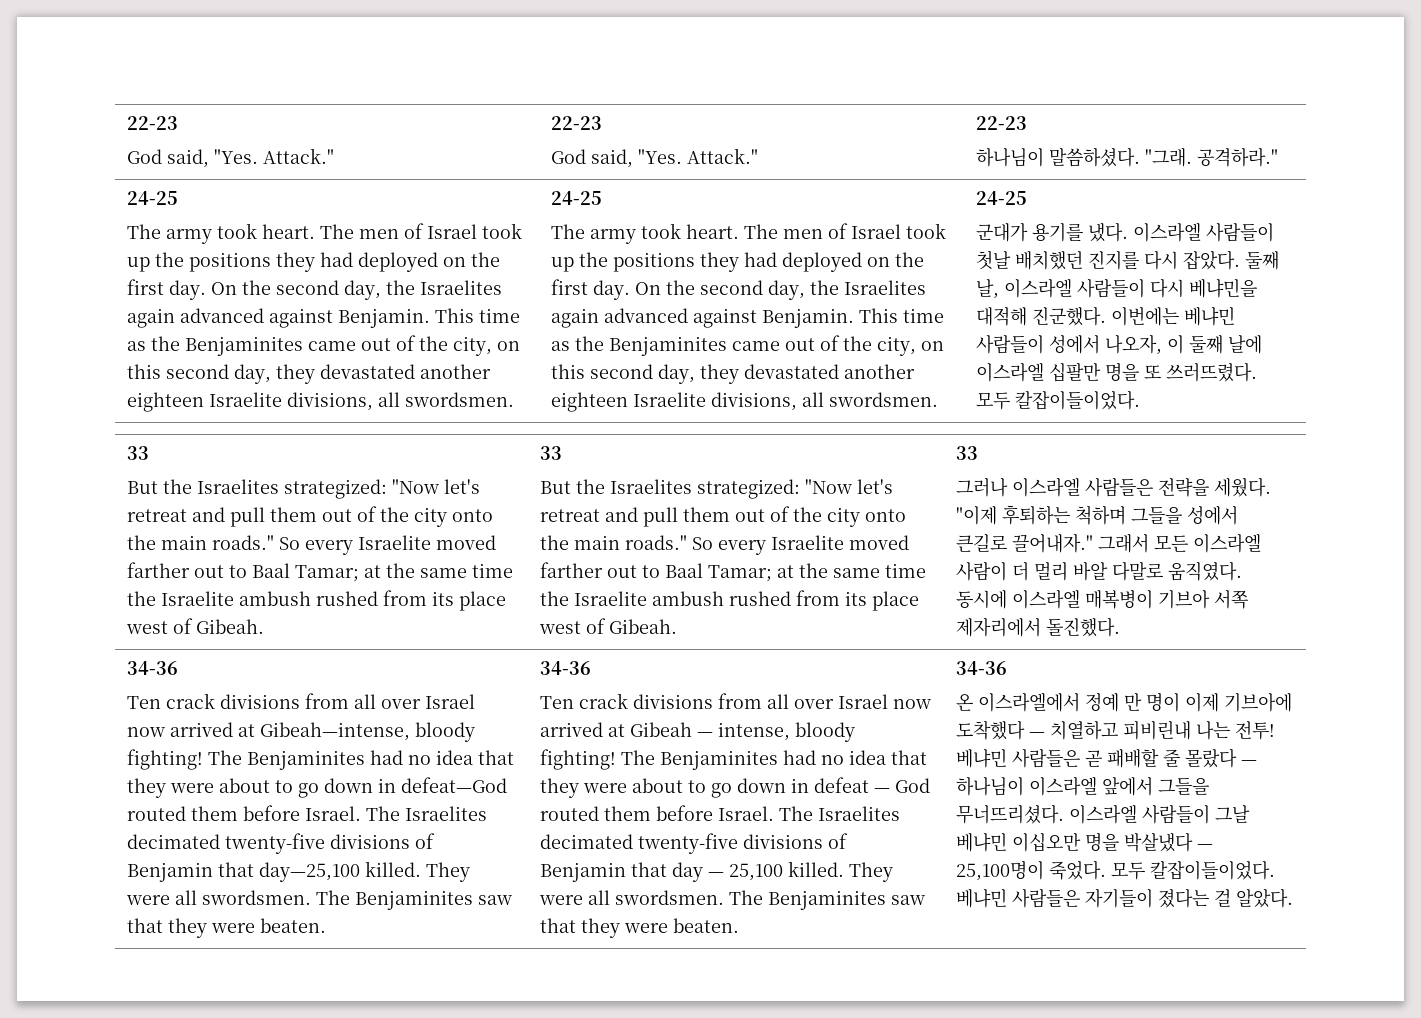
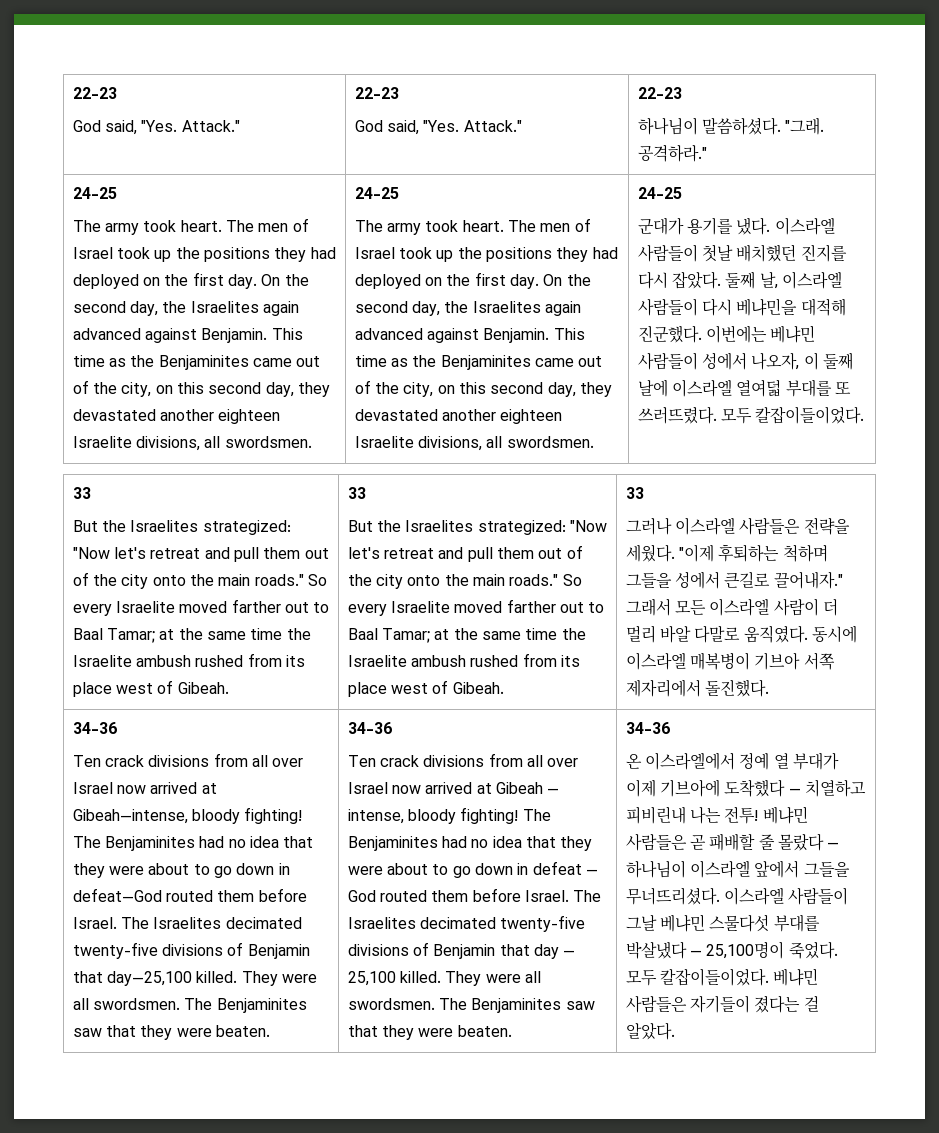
[1049,362,1140,382] 십팔만 명을 -> [736,379,832,397] 열여덟 부대를
[1124,692,1181,712] 만 명이 -> [773,752,839,770] 열 부대가
[1012,832,1120,852] 이십오만 명을 -> [709,914,820,932] 스물다섯 부대를

